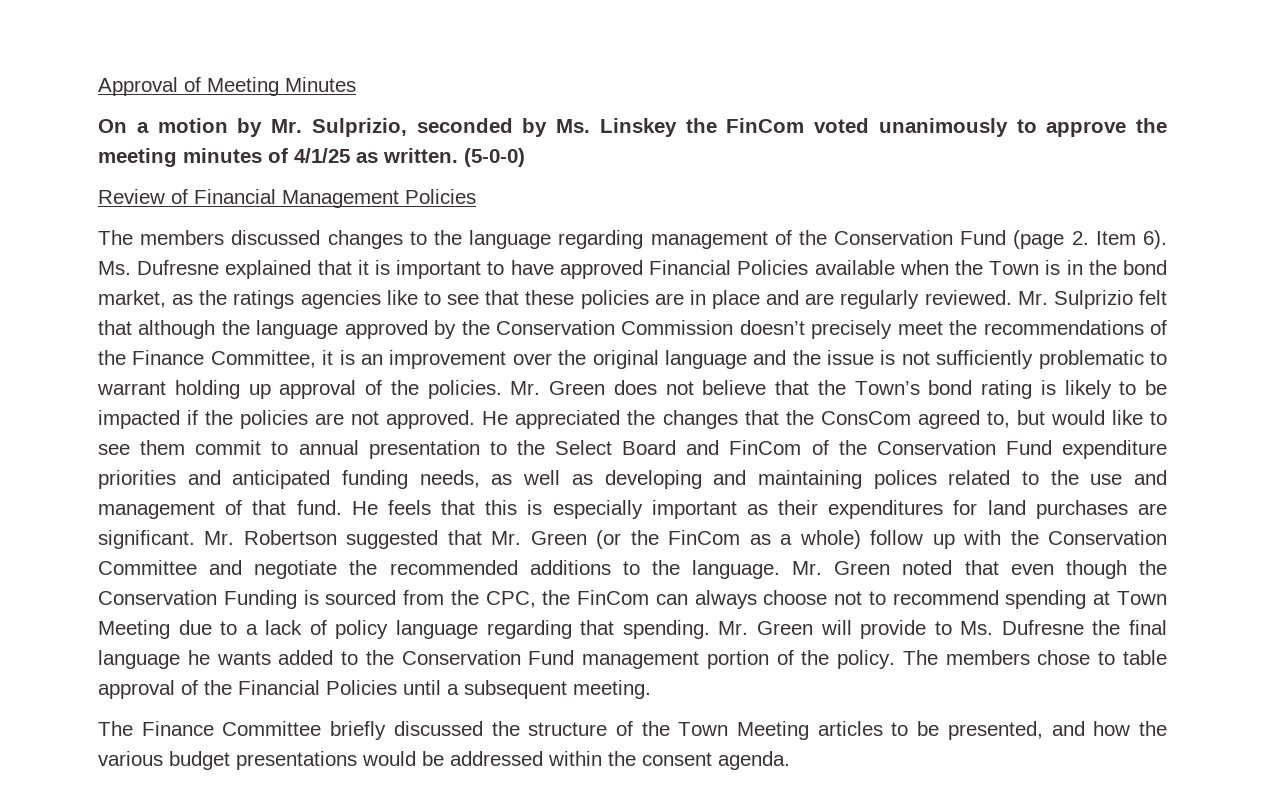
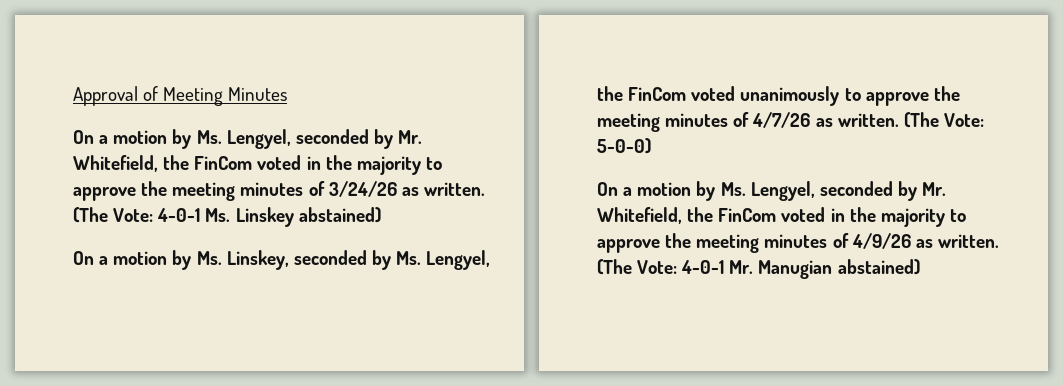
[271,118,407,137] Mr. Sulprizio, -> [196,129,423,149] [73,155,442,175] [73,181,485,201] [73,207,381,227] [73,250,289,270] Ms. Lengyel, seconded by Mr. Whitefield, the FinCom voted in the majority to approve the meeting minutes of 3/24/26 as written. (The Vote: 4-0-1 Ms. Linskey abstained) // On a motion by Ms. Linskey,
[599,118,677,137] Linskey -> [426,250,491,270] Lengyel,
[294,148,525,167] [98,189,476,208] [98,230,1167,249] [98,260,1167,279] [98,290,1167,309] [98,320,1167,339] [98,350,1168,369] [97,380,1167,399] [98,410,1168,429] [98,440,1167,459] [98,470,1167,489] [98,500,1167,519] [98,530,1168,549] [98,560,1167,579] [98,590,1167,609] [98,620,1167,639] [98,650,1167,669] [98,680,651,699] [98,721,1168,740] [98,751,790,770] 4/1/25 as written. (5-0-0) // Review of Financial Management Policies // The members discussed changes to the language regarding management of the Conservation Fund (page 2. Item 6). Ms. Dufresne explained that it is important to have approved Financial Policies available when the Town is in the bond market, as the ratings agencies like to see that these policies are in place and are regularly reviewed. Mr. Sulprizio felt that although the language approved by the Conservation Commission doesn’t precisely meet the recommendations of the Finance Committee, it is an improvement over the original language and the issue is not sufficiently problematic to warrant holding up approval of the policies. Mr. Green does not believe that the Town’s bond rating is likely to be impacted if the policies are not approved. He appreciated the changes that the ConsCom agreed to, but would like to see them commit to annual presentation to the Select Board and FinCom of the Conservation Fund expenditure priorities and anticipated funding needs, as well as developing and maintaining polices related to the use and management of that fund. He feels that this is especially important as their expenditures for land purchases are significant. Mr. Robertson suggested that Mr. Green (or the FinCom as a whole) follow up with the Conservation Committee and negotiate the recommended additions to the language. Mr. Green noted that even though the Conservation Funding is sourced from the CPC, the FinCom can always choose not to recommend spending at Town Meeting due to a lack of policy language regarding that spending. Mr. Green will provide to Ms. Dufresne the final language he wants added to the Conservation Fund management portion of the policy. The members chose to table approval of the Financial Policies until a subsequent meeting. // The Finance Committee briefly discussed the structure of the Town Meeting articles to be presented, and how the various budget presentations would be addressed within the consent agenda. -> [752,112,984,128] [597,138,651,154] [597,181,947,201] [597,207,966,227] [597,233,999,253] [597,259,920,279] 4/7/26 as written. (The Vote: 5-0-0) // On a motion by Ms. Lengyel, seconded by Mr. Whitefield, the FinCom voted in the majority to approve the meeting minutes of 4/9/26 as written. (The Vote: 4-0-1 Mr. Manugian abstained)

